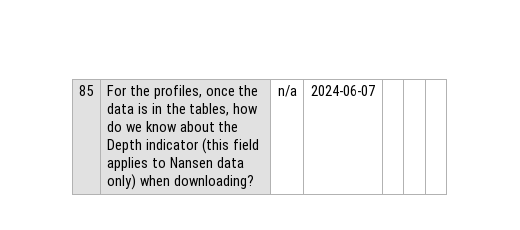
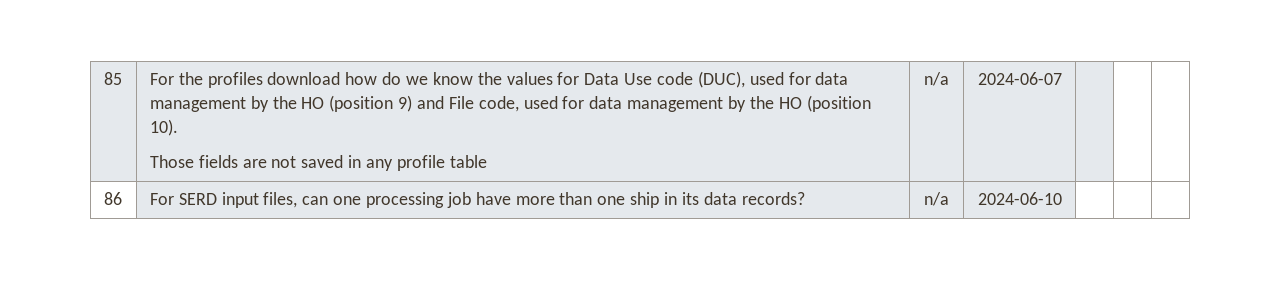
[153,85,259,99] [106,103,259,116] [106,121,239,132] [106,138,259,154] [106,157,244,171] [106,174,254,190] [277,85,297,97] [311,85,375,96] profiles, once the data is in the tables, how do we know about the Depth indicator (this field applies to Nansen data only) when downloading? | n/a | 2024-06-07 -> [207,71,849,88] [149,95,871,112] [149,119,178,136] [149,155,487,171] [924,72,949,86] [977,72,1062,85] [103,192,122,205] [149,192,805,208] [924,192,949,206] [977,192,1062,205] profiles download how do we know the values for Data Use code (DUC), used for data management by the HO (position 9) and File code, used for data management by the HO (position 10). // Those fields are not saved in any profile table | n/a | 2024-06-07 | | | // 86 | For SERD input files, can one processing job have more than one ship in its data records? | n/a | 2024-06-10

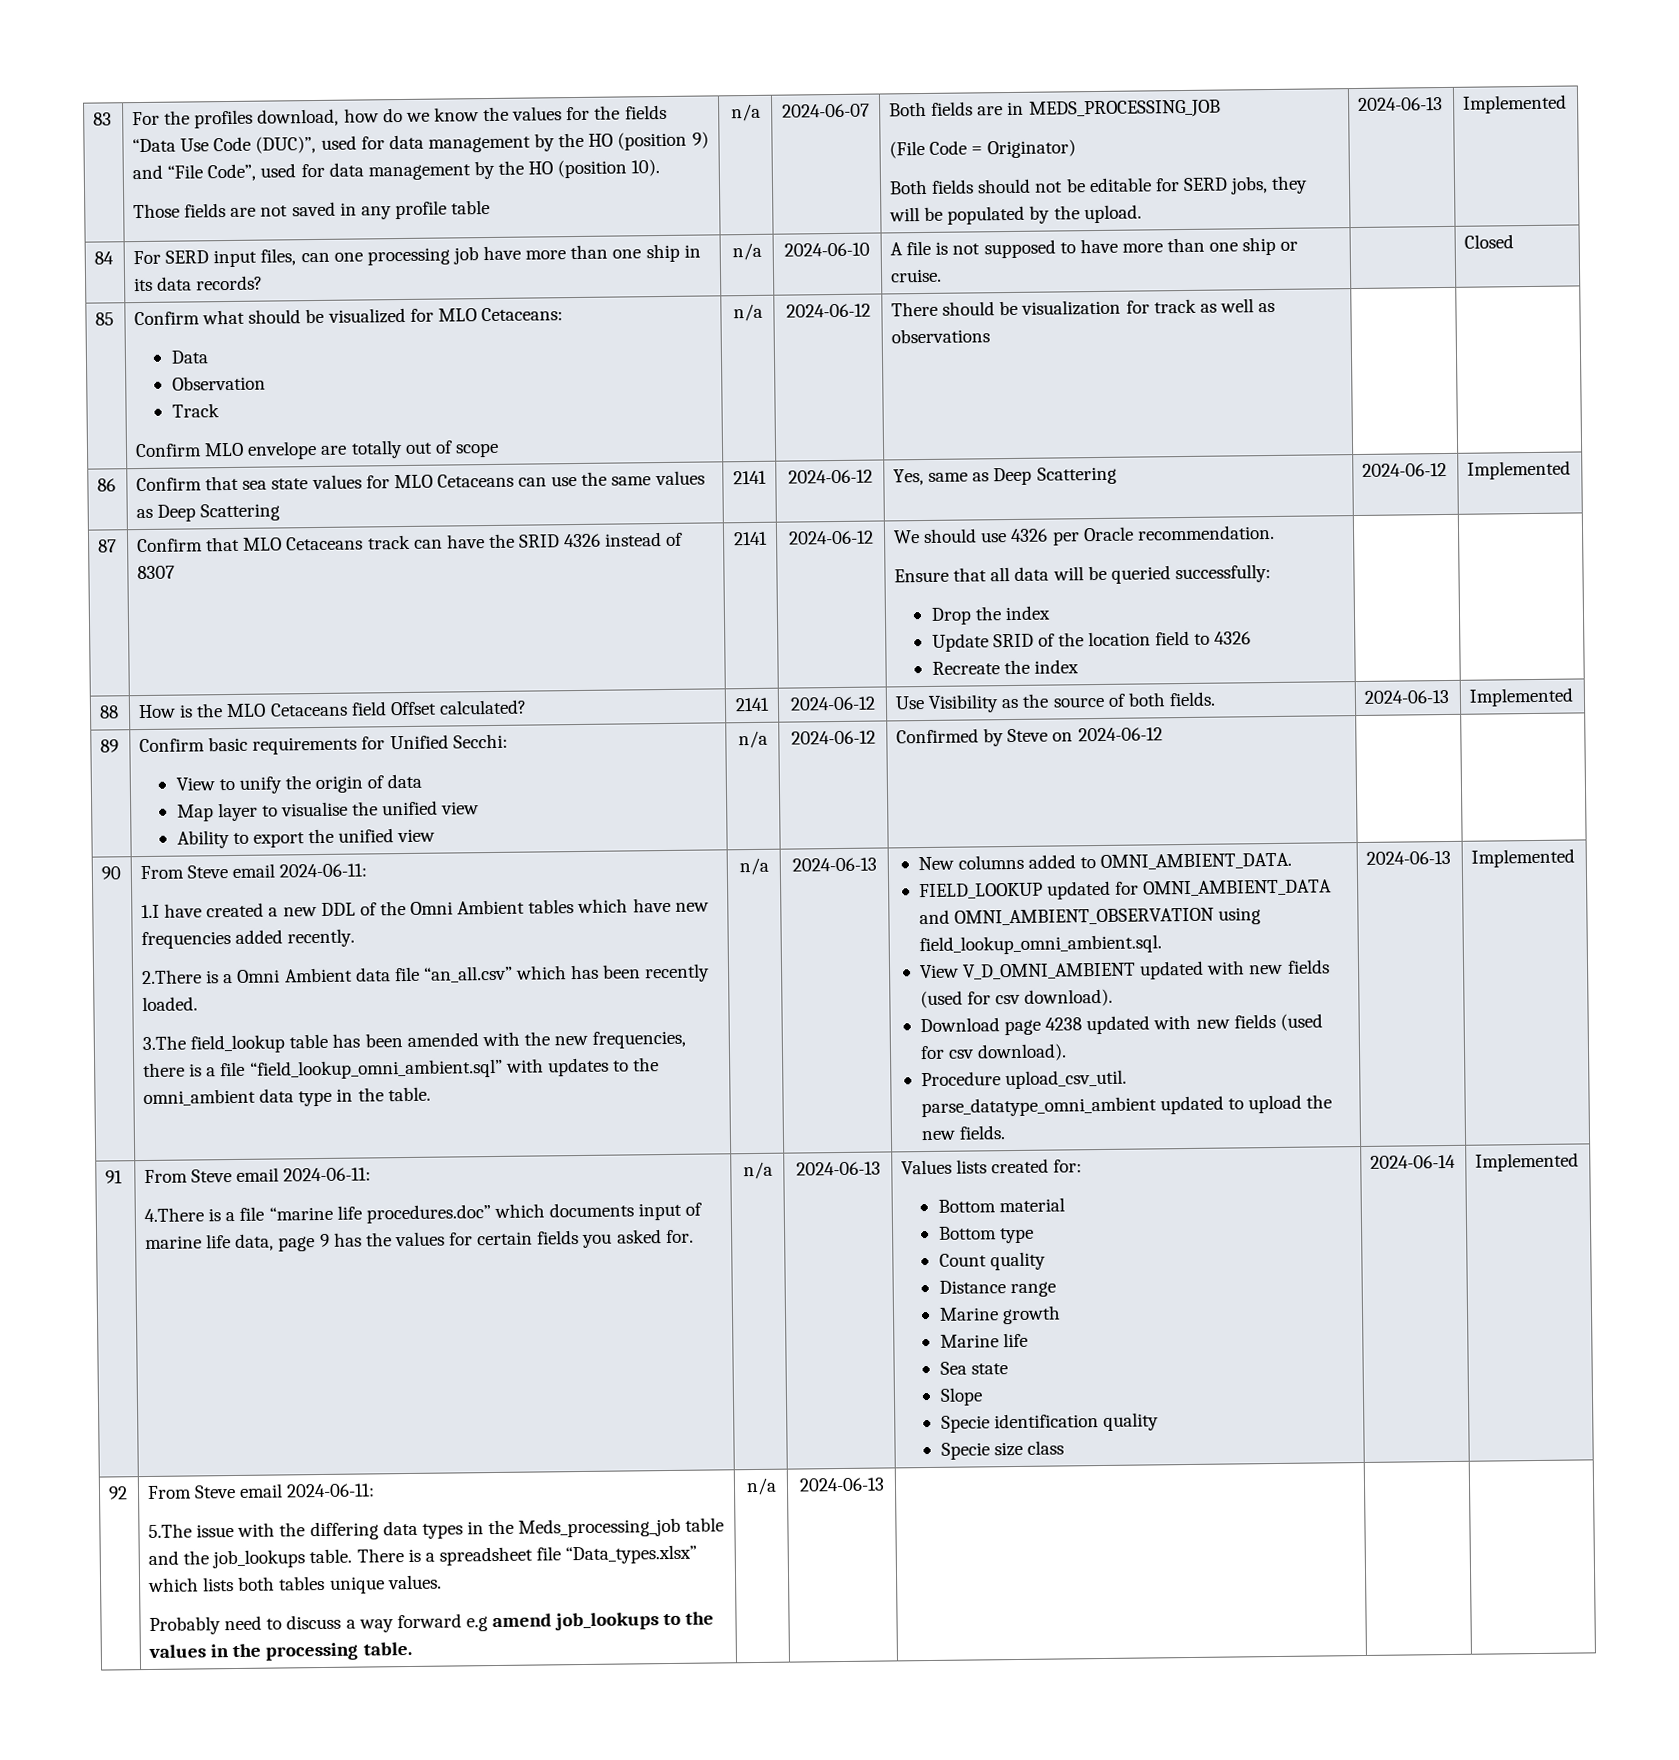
[103,72,122,85] 85 -> [92,112,112,126] 83
[267,72,341,85] download -> [257,108,340,127] download,
[584,71,745,88] Data Use code (DUC), -> [594,104,667,120] [131,135,317,154] the fields “Data Use Code (DUC)”,
[448,96,519,112] File code, -> [167,163,257,182] “File Code”,
[103,192,122,205] | | // 86 -> [888,99,1221,119] [888,139,1077,159] [888,175,1309,195] [888,204,1142,225] [1357,97,1443,111] [1462,94,1567,114] [93,251,114,265] Both fields are in MEDS_PROCESSING_JOB // (File Code = Originator) // Both fields should not be editable for SERD jobs, they will be populated by the upload. | 2024-06-13 | Implemented // 84
(1062, 198) none -> [889,236,1299,259] [889,268,942,283] [1463,234,1514,249] [94,312,114,326] [133,307,563,326] [170,350,209,364] [171,375,266,391] [171,403,220,418] [134,440,499,460] [732,303,763,322] [785,303,871,318] [890,298,1276,317] [890,328,990,344] [96,478,116,492] [135,470,705,492] [135,503,281,522] [733,470,767,485] [787,469,873,484] [892,466,1117,486] [1361,462,1447,477] [1466,460,1571,480] [97,539,117,553] [136,532,684,553] [136,565,175,580] [733,531,768,546] [787,530,874,545] [892,524,1275,546] [893,564,1271,584] [930,605,1051,625] [931,630,1252,652] [931,659,1079,675] [98,705,119,719] [137,699,527,719] [735,697,770,712] [789,696,876,711] [894,691,1216,713] [1363,689,1450,704] [1468,687,1574,707] [99,739,119,753] [138,733,508,755] [175,773,423,794] [176,800,480,822] [176,828,436,849] [737,730,768,749] [790,730,876,745] [895,727,1163,747] [100,866,121,880] [139,863,368,880] [140,897,709,919] [140,928,356,950] [140,963,711,985] [141,996,198,1012] [141,1030,687,1054] [142,1057,660,1080] [142,1086,431,1107] [738,857,769,876] [791,857,877,872] [917,852,1293,871] [918,879,1333,900] [918,907,1262,926] [918,934,1162,956] [918,959,1330,980] [919,988,1114,1009] [919,1013,1323,1036] [919,1043,1068,1062] [920,1069,1128,1090] [920,1094,1333,1118] [920,1125,1006,1141] [1365,850,1451,865] [1470,848,1575,868] [104,1170,123,1184] [143,1167,372,1184] [143,1202,703,1224] [144,1229,694,1252] [742,1161,773,1180] [795,1161,881,1176] [900,1158,1083,1175] [937,1197,1065,1213] [938,1226,1034,1244] [938,1251,1046,1271] [938,1280,1056,1298] [938,1305,1061,1325] [939,1332,1028,1348] [939,1361,1008,1375] [939,1387,983,1406] [940,1412,1159,1433] [940,1440,1064,1460] [1369,1154,1456,1169] [1474,1152,1579,1172] [107,1486,128,1500] [146,1483,376,1500] [147,1517,725,1541] [147,1544,698,1569] [146,1574,442,1594] [148,1611,715,1636] [147,1641,412,1661] [745,1477,777,1496] [798,1477,885,1492] | A file is not supposed to have more than one ship or cruise. | | Closed // 85 | Confirm what should be visualized for MLO Cetaceans: // Data // Observation // Track // Confirm MLO envelope are totally out of scope | n/a | 2024-06-12 | There should be visualization for track as well as observations | | // 86 | Confirm that sea state values for MLO Cetaceans can use the same values as Deep Scattering | 2141 | 2024-06-12 | Yes, same as Deep Scattering | 2024-06-12 | Implemented // 87 | Confirm that MLO Cetaceans track can have the SRID 4326 instead of 8307 | 2141 | 2024-06-12 | We should use 4326 per Oracle recommendation. // Ensure that all data will be queried successfully: // Drop the index // Update SRID of the location field to 4326 // Recreate the index | | // 88 | How is the MLO Cetaceans field Offset calculated? | 2141 | 2024-06-12 | Use Visibility as the source of both fields. | 2024-06-13 | Implemented // 89 | Confirm basic requirements for Unified Secchi: // View to unify the origin of data // Map layer to visualise the unified view // Ability to export the unified view | n/a | 2024-06-12 | Confirmed by Steve on 2024-06-12 | | // 90 | From Steve email 2024-06-11: // 1.I have created a new DDL of the Omni Ambient tables which have new frequencies added recently. // 2.There is a Omni Ambient data file “an_all.csv” which has been recently loaded. // 3.The field_lookup table has been amended with the new frequencies, there is a file “field_lookup_omni_ambient.sql” with updates to the omni_ambient data type in the table. | n/a | 2024-06-13 | New columns added to OMNI_AMBIENT_DATA. // FIELD_LOOKUP updated for OMNI_AMBIENT_DATA and OMNI_AMBIENT_OBSERVATION using field_lookup_omni_ambient.sql. // View V_D_OMNI_AMBIENT updated with new fields (used for csv download). // Download page 4238 updated with new fields (used for csv download). // Procedure upload_csv_util. parse_datatype_omni_ambient updated to upload the new fields. | 2024-06-13 | Implemented // 91 | From Steve email 2024-06-11: // 4.There is a file “marine life procedures.doc” which documents input of marine life data, page 9 has the values for certain fields you asked for. | n/a | 2024-06-13 | Values lists created for: // Bottom material // Bottom type // Count quality // Distance range // Marine growth // Marine life // Sea state // Slope // Specie identification quality // Specie size class | 2024-06-14 | Implemented // 92 | From Steve email 2024-06-11: // 5.The issue with the differing data types in the Meds_processing_job table and the job_lookups table. There is a spreadsheet file “Data_types.xlsx” which lists both tables unique values. // Probably need to discuss a way forward e.g amend job_lookups to the values in the processing table. | n/a | 2024-06-13

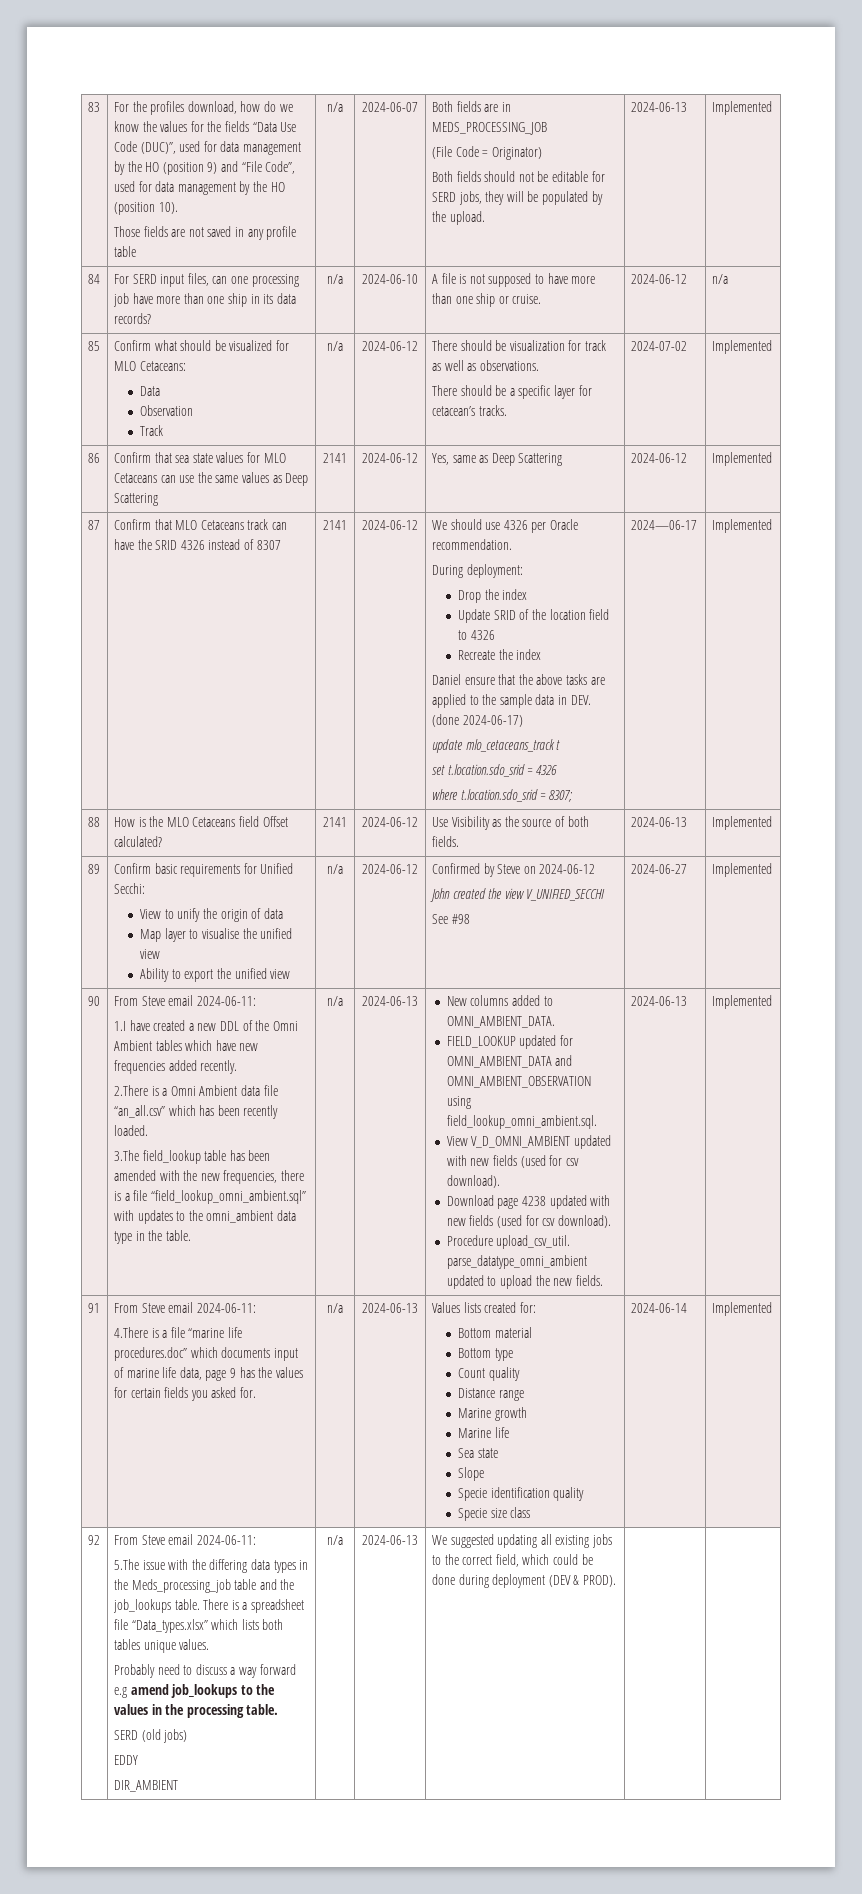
[1463,234,1514,249] | Closed -> [630,274,687,284] [711,274,728,284] 2024-06-12 | n/a
[134,440,499,460] // Confirm MLO envelope are totally out of scope -> (164, 430) none
[890,328,990,344] observations | | -> [479,360,539,371] [431,385,592,399] [431,405,507,416] [630,341,687,351] [711,340,772,354] observations. // There should be a specific layer for cetacean’s tracks. | 2024-07-02 | Implemented
[893,564,1271,584] Ensure that all data will be queried successfully: -> [431,564,523,578] During deployment:
(1079, 666) | | -> [431,674,605,685] [431,694,591,708] [431,714,523,727] [431,739,561,753] [431,764,557,777] [431,789,572,802] [630,520,697,530] [711,519,772,533] // Daniel ensure that the above tasks are applied to the sample data in DEV. (done 2024-06-17) // update mlo_cetaceans_track t // set t.location.sdo_srid = 4326 // where t.location.sdo_srid = 8307; | 2024—06-17 | Implemented
(1163, 734) | | -> [429,888,606,902] [431,914,470,924] [630,864,687,874] [711,863,772,877] // John created the view V_UNIFIED_SECCHI // See #98 | 2024-06-27 | Implemented
[745,1477,777,1496] [798,1477,885,1492] | n/a | 2024-06-13 | -> [113,1729,188,1743] [113,1755,138,1765] [113,1780,178,1792] [327,1535,343,1545] [362,1535,418,1545] [431,1534,613,1548] [431,1554,593,1567] [431,1574,617,1588] // SERD (old jobs) // EDDY // DIR_AMBIENT | n/a | 2024-06-13 | We suggested updating all existing jobs to the correct field, which could be done during deployment (DEV & PROD).

